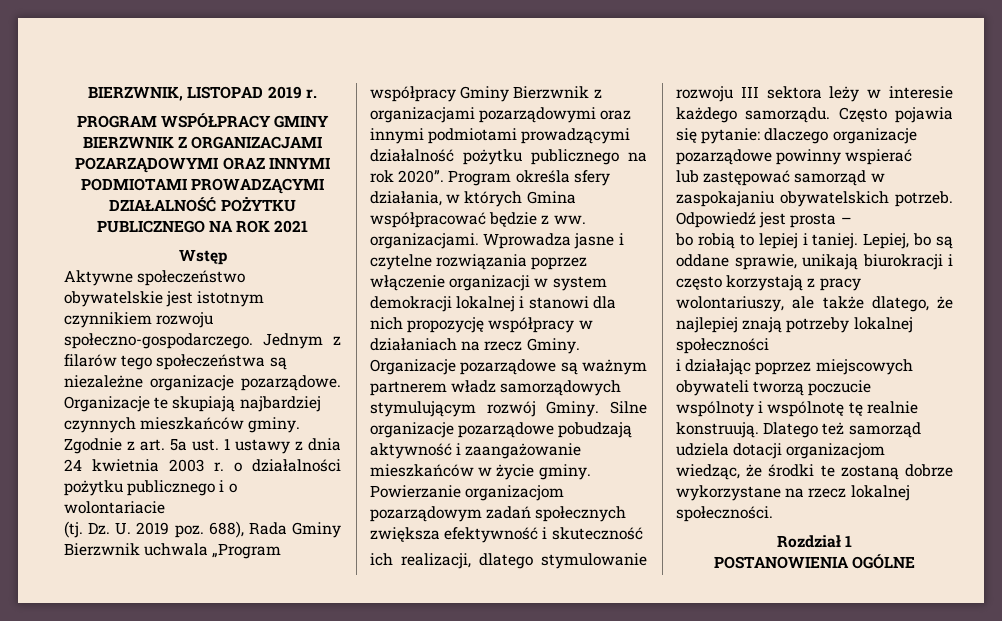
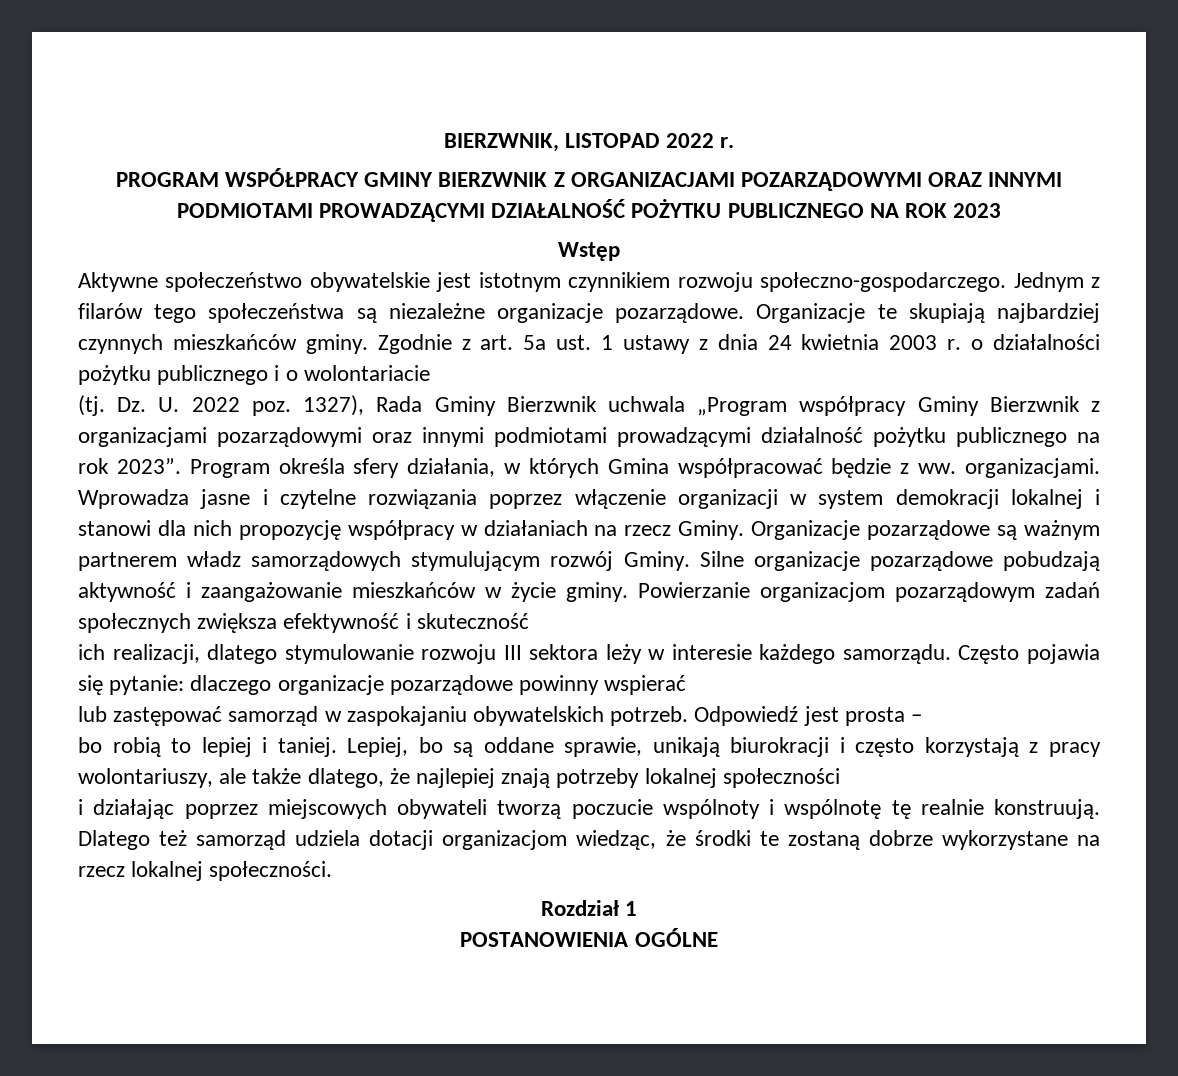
[267,86,302,99] 2019 -> [666,133,715,148] 2022
[274,220,309,233] 2021 -> [953,203,1002,218] 2023
[136,521,244,538] 2019 poz. 688), -> [191,395,365,416] 2022 poz. 1327),
[398,170,445,183] 2020”. -> [116,458,181,474] 2023”.

